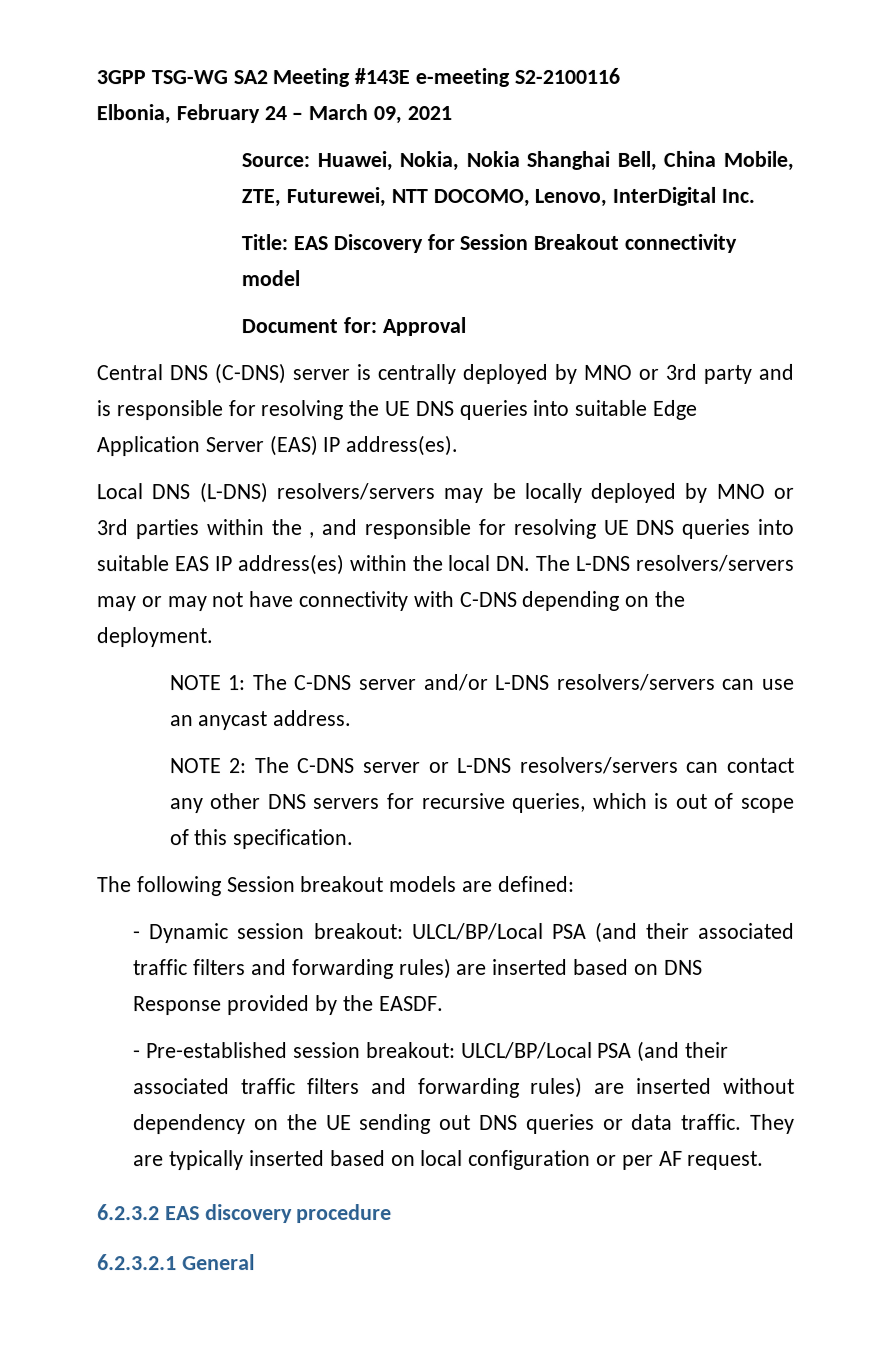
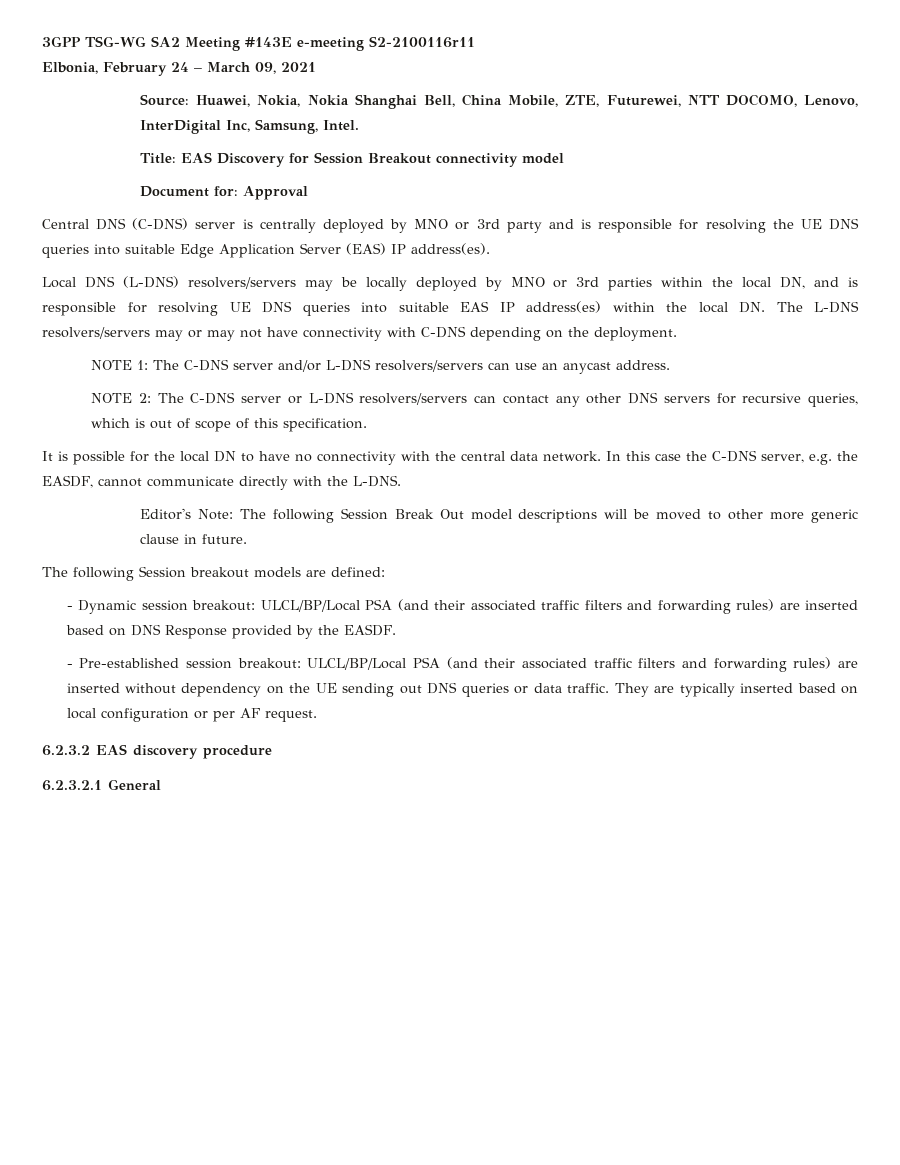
[513,67,620,84] S2-2100116 -> [369,36,475,48] S2-2100116r11
[721,188,756,203] Inc. -> [226,119,360,134] Inc, Samsung, Intel.
[308,519,358,539] , and -> [742,277,859,289] local DN, and is
(355, 839) none -> [42,450,858,465] [42,475,401,490] [140,508,858,523] [140,534,248,544] // It is possible for the local DN to have no connectivity with the central data network. In this case the C-DNS server, e.g. the EASDF, cannot communicate directly with the L-DNS. // Editor's Note: The following Session Break Out model descriptions will be moved to other more generic clause in future.

